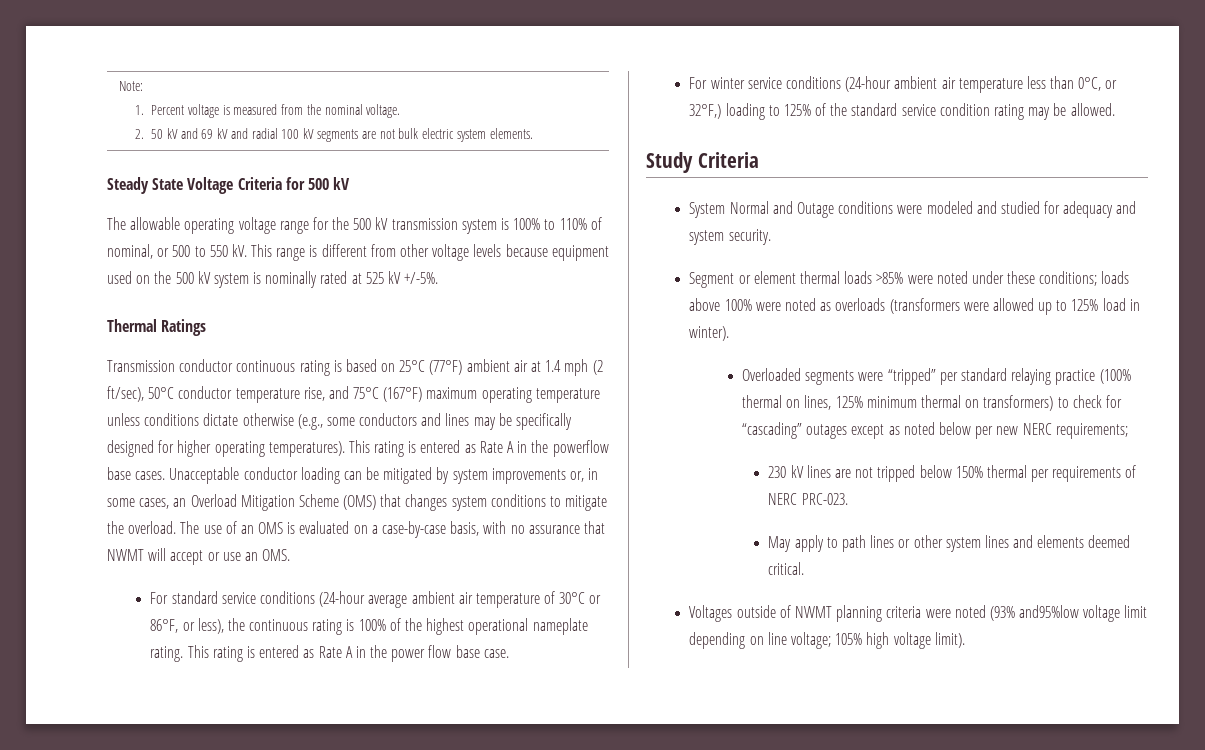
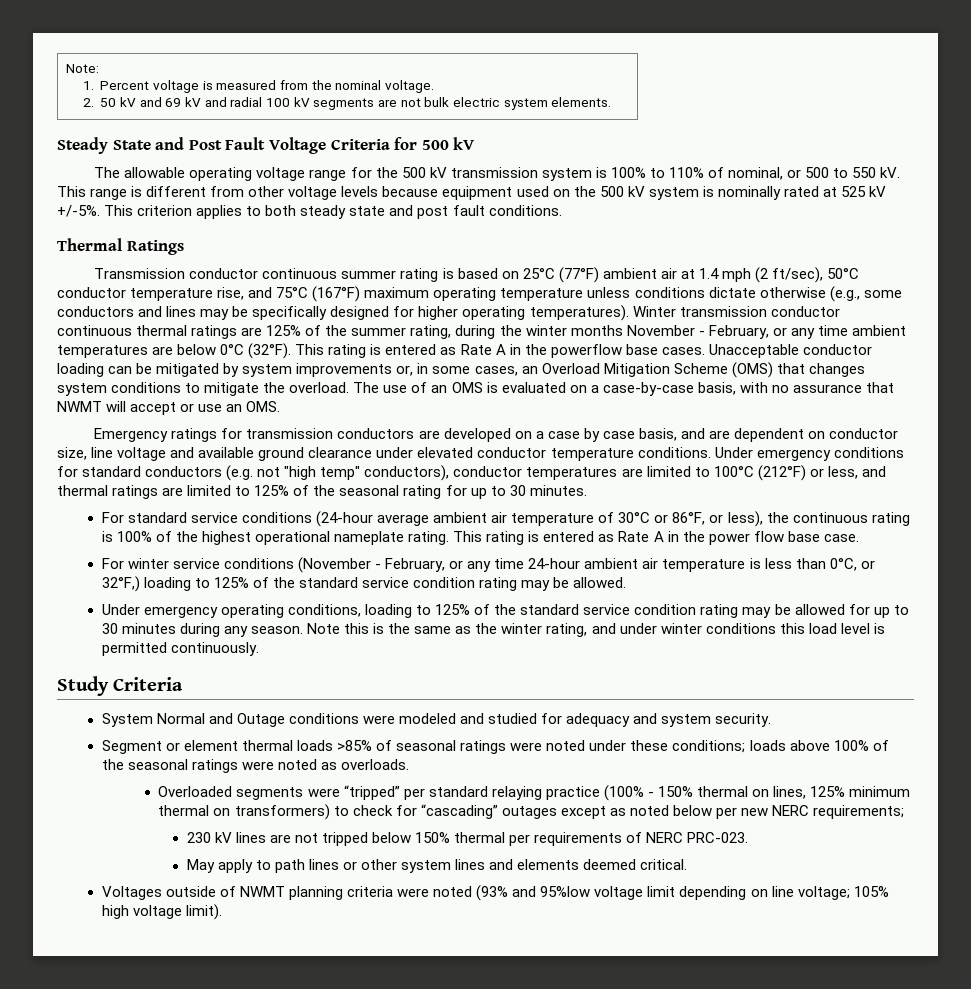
(184, 184) none -> [155,137,266,150] and Post Fault
(439, 278) none -> [104,205,562,219] This criterion applies to both steady state and post fault conditions.
(296, 366) none -> [341,270,397,279] summer
(345, 449) none -> [632,306,840,317] [57,325,906,339] [57,343,292,359] Winter transmission conductor continuous thermal ratings are 125% of the summer rating, during the winter months November - February, or any time ambient temperatures are below 0°C (32°F).
(291, 555) none -> [94,428,899,442] [57,447,904,461] [57,465,886,481] [57,485,587,499] // Emergency ratings for transmission conductors are developed on a case by case basis, and are dependent on conductor size, line voltage and available ground clearance under elevated conductor temperature conditions. Under emergency conditions for standard conductors (e.g. not "high temp" conductors), conductor temperatures are limited to 100°C (212°F) or less, and thermal ratings are limited to 125% of the seasonal rating for up to 30 minutes.
[845,76,1023,93] (24-hour ambient air temperature -> [298,557,761,573] (November - February, or any time 24-hour ambient air temperature is
(1115, 109) none -> [101,604,909,618] [101,623,885,637] [101,642,259,656] // Under emergency operating conditions, loading to 125% of the standard service condition rating may be allowed for up to 30 minutes during any season. Note this is the same as the winter rating, and under winter conditions this load level is permitted continuously.
(904, 278) none -> [376,740,507,754] of seasonal ratings
[755,298,1140,315] [689,326,730,341] were noted as overloads (transformers were allowed up to 125% load in winter). -> [872,740,889,751] [101,759,410,773] of the seasonal ratings were noted as overloads.
(1131, 376) none -> [647,786,693,797] - 150%
[1019,605,1080,618] and95%low -> [512,886,591,897] and 95%low

